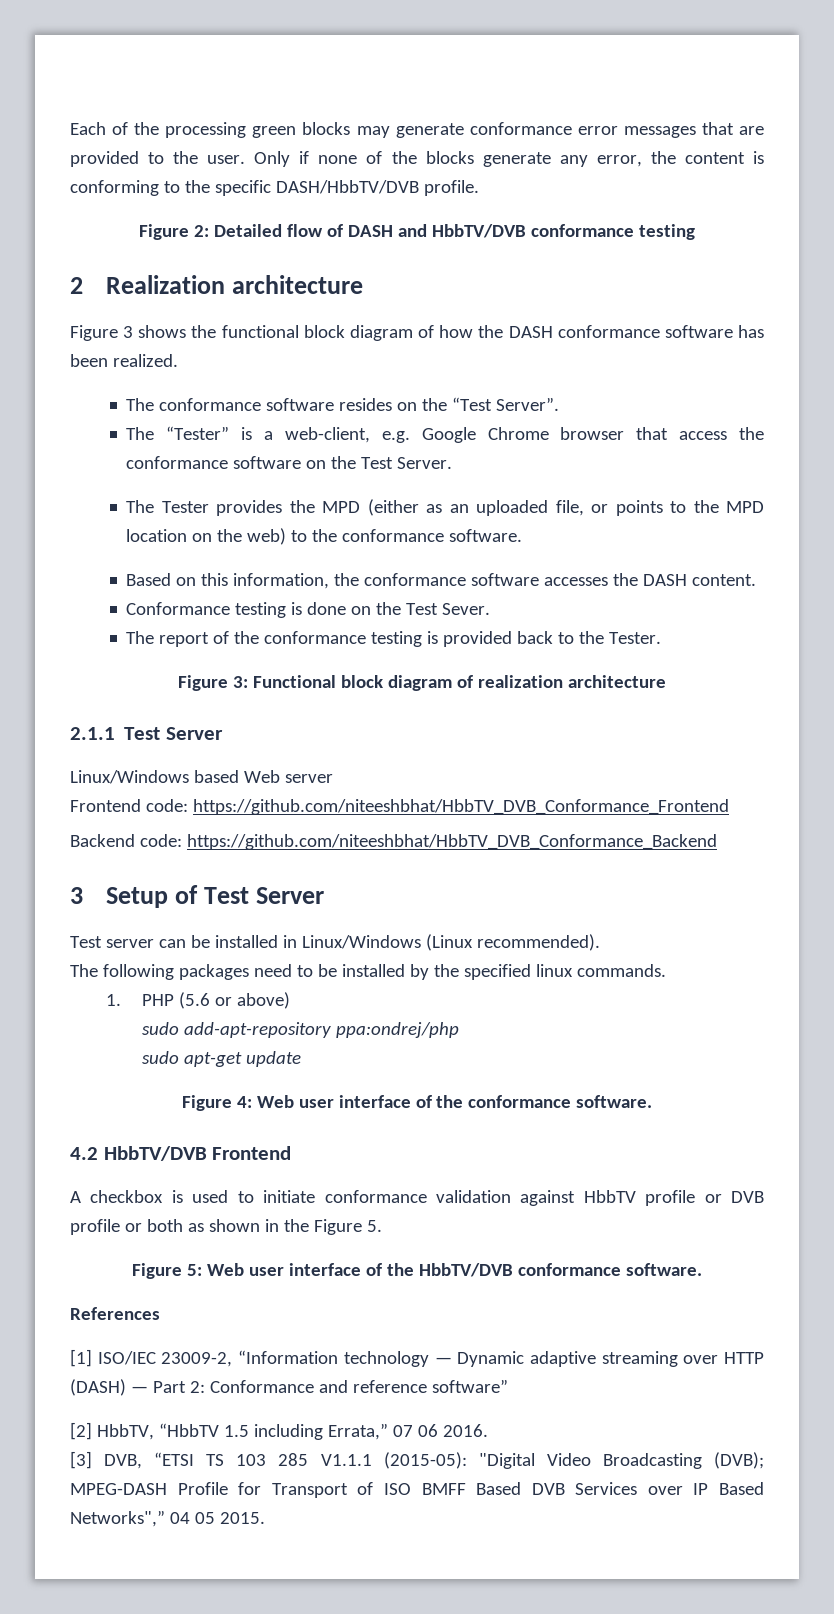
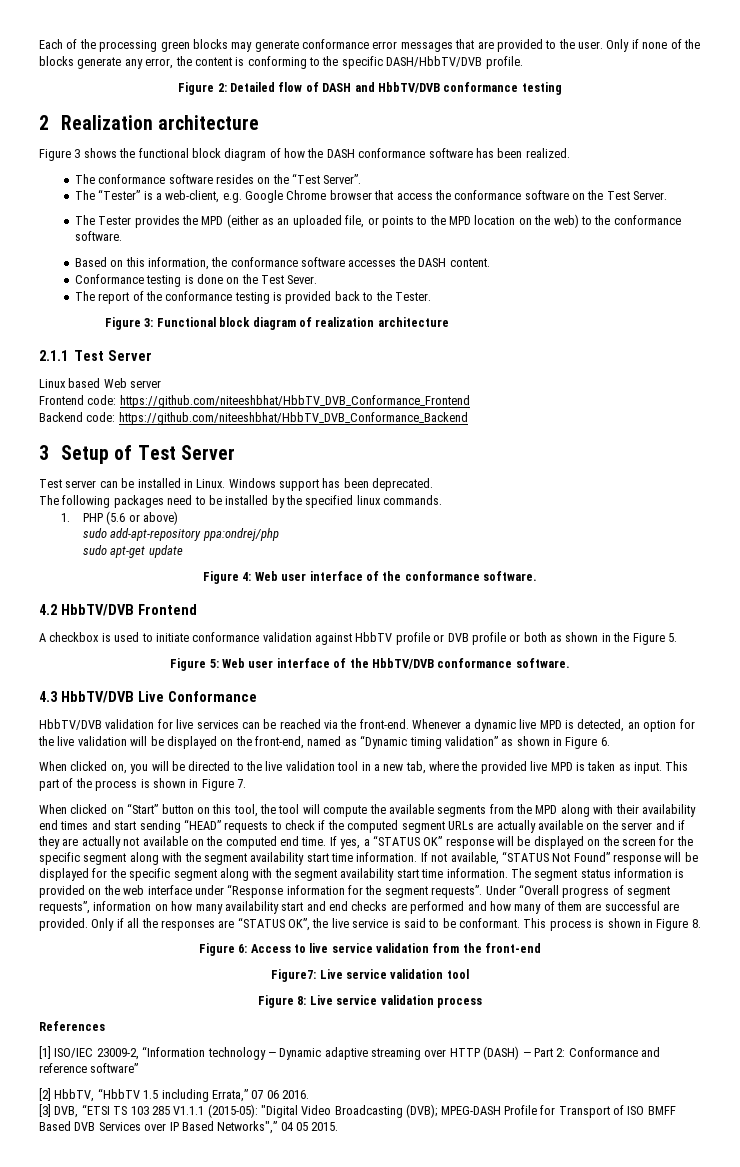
[70,770,189,784] Linux/Windows -> [39,379,66,388] Linux
[301,934,600,951] Linux/Windows (Linux recommended). -> [196,478,434,491] Linux. Windows support has been deprecated.
(702, 1269) none -> [39,691,257,703] [39,719,695,732] [38,735,610,749] [39,761,689,774] [39,778,246,791] [39,803,696,817] [39,819,685,833] [38,835,693,849] [39,851,698,865] [39,868,685,881] [39,884,670,898] [39,901,680,914] [39,917,701,931] [198,943,542,956] [271,969,469,982] [258,995,482,1008] // 4.3 HbbTV/DVB Live Conformance // HbbTV/DVB validation for live services can be reached via the front-end. Whenever a dynamic live MPD is detected, an option for the live validation will be displayed on the front-end, named as “Dynamic timing validation” as shown in Figure 6. // When clicked on, you will be directed to the live validation tool in a new tab, where the provided live MPD is taken as input. This part of the process is shown in Figure 7. // When clicked on “Start” button on this tool, the tool will compute the available segments from the MPD along with their availability end times and start sending “HEAD” requests to check if the computed segment URLs are actually available on the server and if they are actually not available on the computed end time. If yes, a “STATUS OK” response will be displayed on the screen for the specific segment along with the segment availability start time information. If not available, “STATUS Not Found” response will be displayed for the specific segment along with the segment availability start time information. The segment status information is provided on the web interface under “Response information for the segment requests”. Under “Overall progress of segment requests”, information on how many availability start and end checks are performed and how many of them are successful are provided. Only if all the responses are “STATUS OK”, the live service is said to be conformant. This process is shown in Figure 8. // Figure 6: Access to live service validation from the front-end // Figure7: Live service validation tool // Figure 8: Live service validation process

